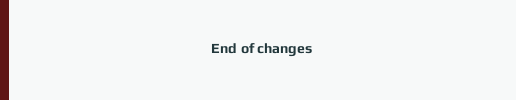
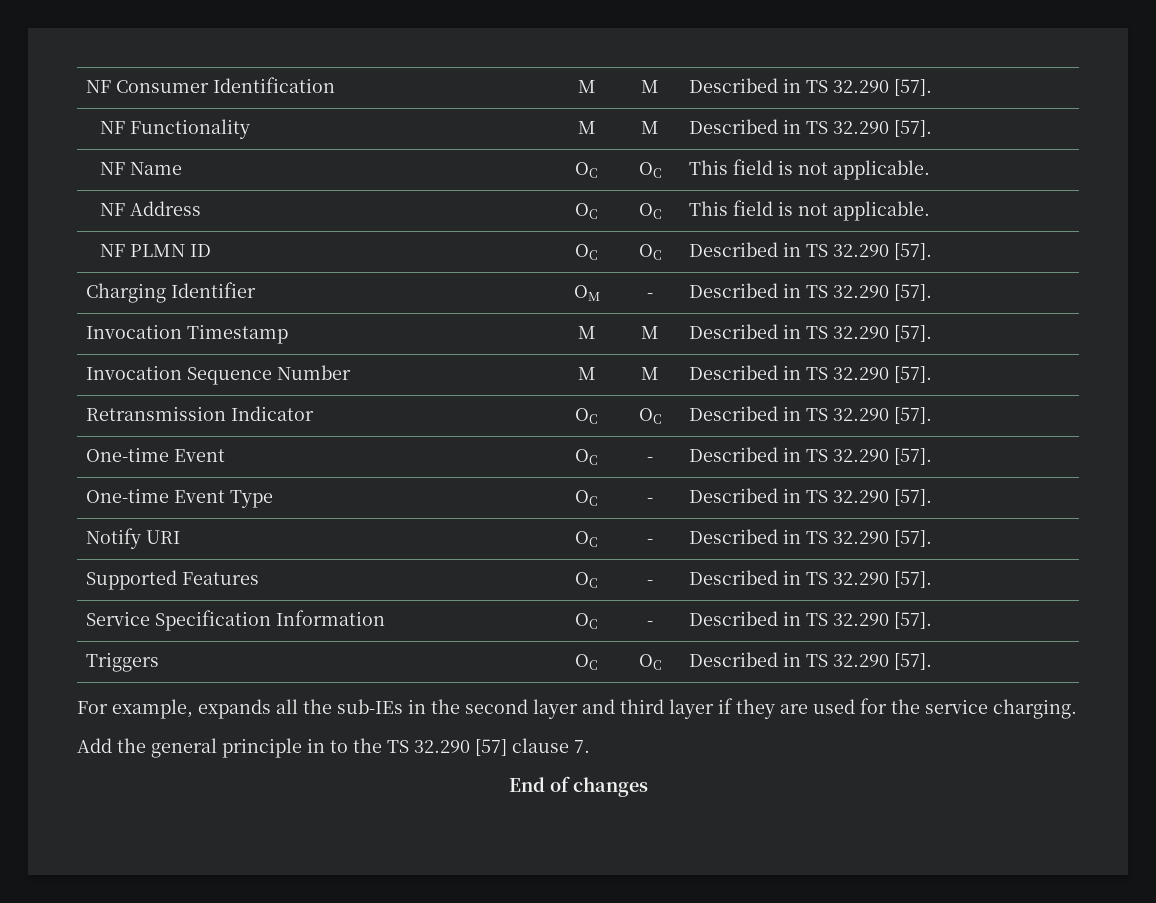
(210, 48) none -> [85,77,335,93] [577,80,596,93] [641,80,659,93] [688,78,932,96] [100,119,251,139] [577,121,596,134] [641,121,659,134] [688,119,932,137] [100,162,183,175] [575,162,598,178] [638,162,662,178] [688,159,930,180] [100,201,202,216] [575,203,598,219] [638,203,662,219] [688,200,930,221] [100,244,212,257] [575,244,598,260] [638,244,662,260] [688,242,932,260] [85,282,256,303] [573,285,600,301] [647,293,653,298] [688,283,932,301] [85,324,288,344] [577,326,596,339] [641,326,659,339] [688,324,932,342] [85,365,351,385] [577,367,596,380] [641,367,659,380] [688,365,932,383] [85,406,314,421] [575,408,598,424] [638,408,662,424] [688,406,932,424] [85,447,225,462] [575,449,598,465] [647,457,653,462] [688,447,932,465] [85,488,273,508] [575,490,598,506] [647,498,653,503] [688,488,932,506] [85,528,180,549] [575,531,598,547] [647,539,653,544] [688,529,932,547] [85,570,259,590] [575,572,598,588] [647,580,653,585] [688,570,932,588] [85,610,385,631] [575,613,598,629] [647,621,653,626] [688,611,932,629] [85,652,159,672] [575,654,598,670] [638,654,662,670] [688,652,932,670] [77,698,1077,719] [77,738,590,758] NF Consumer Identification | M | M | Described in TS 32.290 [57]. // NF Functionality | M | M | Described in TS 32.290 [57]. // NF Name | OC | OC | This field is not applicable. // NF Address | OC | OC | This field is not applicable. // NF PLMN ID | OC | OC | Described in TS 32.290 [57]. // Charging Identifier | OM | - | Described in TS 32.290 [57]. // Invocation Timestamp | M | M | Described in TS 32.290 [57]. // Invocation Sequence Number | M | M | Described in TS 32.290 [57]. // Retransmission Indicator | OC | OC | Described in TS 32.290 [57]. // One-time Event | OC | - | Described in TS 32.290 [57]. // One-time Event Type | OC | - | Described in TS 32.290 [57]. // Notify URI | OC | - | Described in TS 32.290 [57]. // Supported Features | OC | - | Described in TS 32.290 [57]. // Service Specification Information | OC | - | Described in TS 32.290 [57]. // Triggers | OC | OC | Described in TS 32.290 [57]. // For example, expands all the sub-IEs in the second layer and third layer if they are used for the service charging. // Add the general principle in to the TS 32.290 [57] clause 7. //

